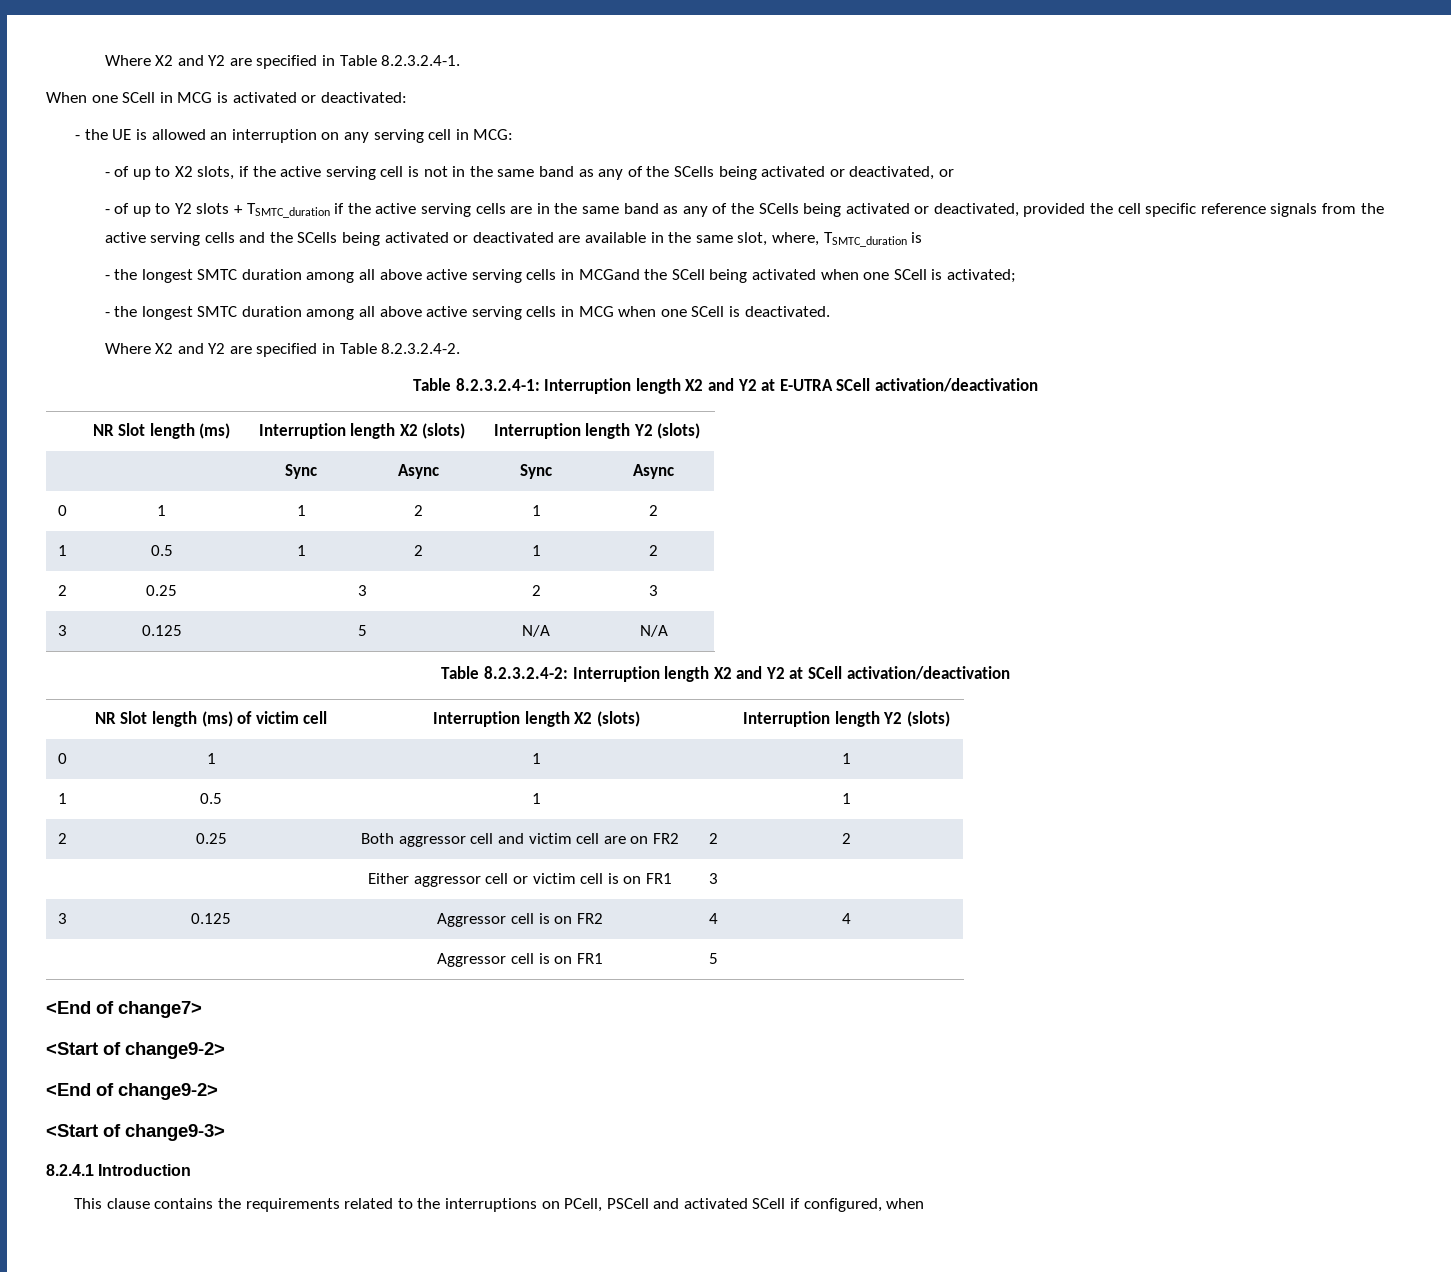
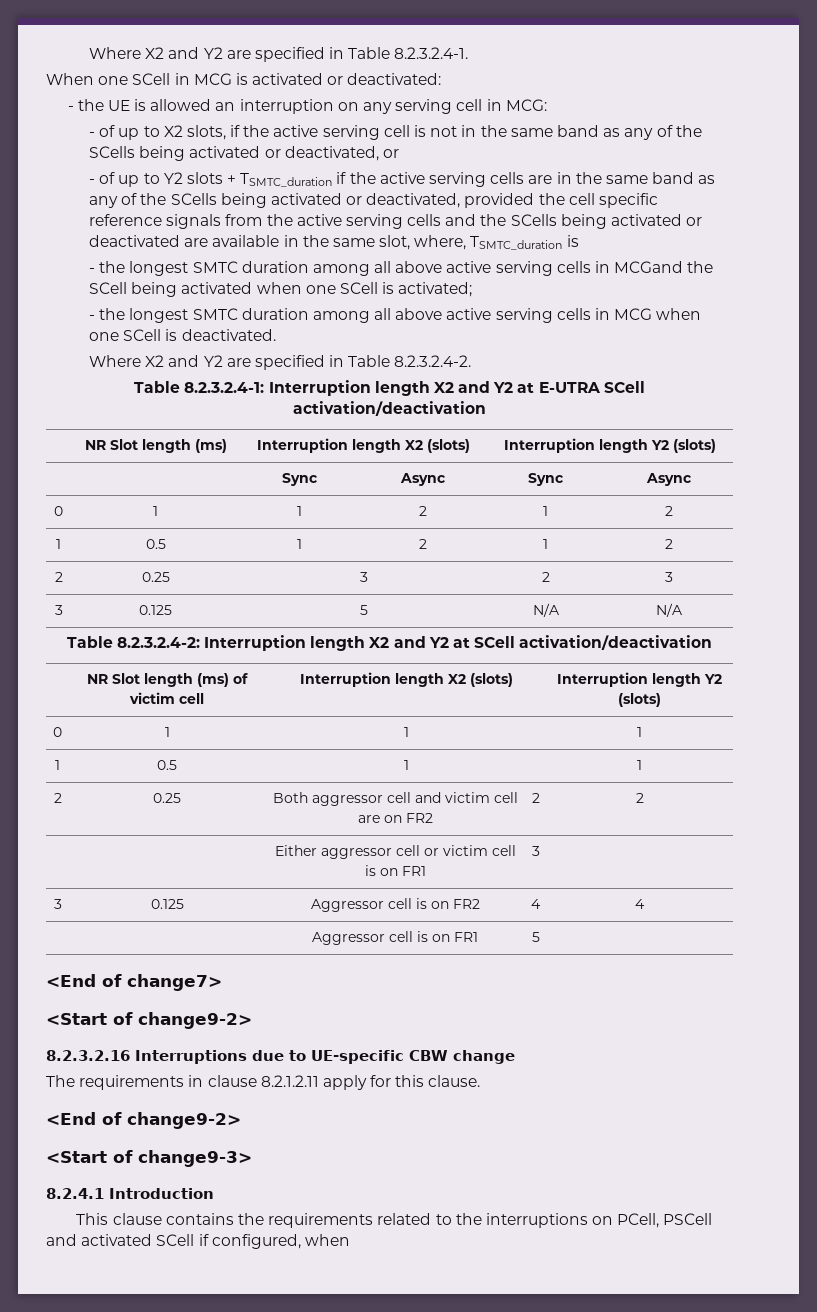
(225, 1050) none -> [46,1050,515,1064] [46,1075,481,1090] // 8.2.3.2.16 Interruptions due to UE-specific CBW change // The requirements in clause 8.2.1.2.11 apply for this clause.

